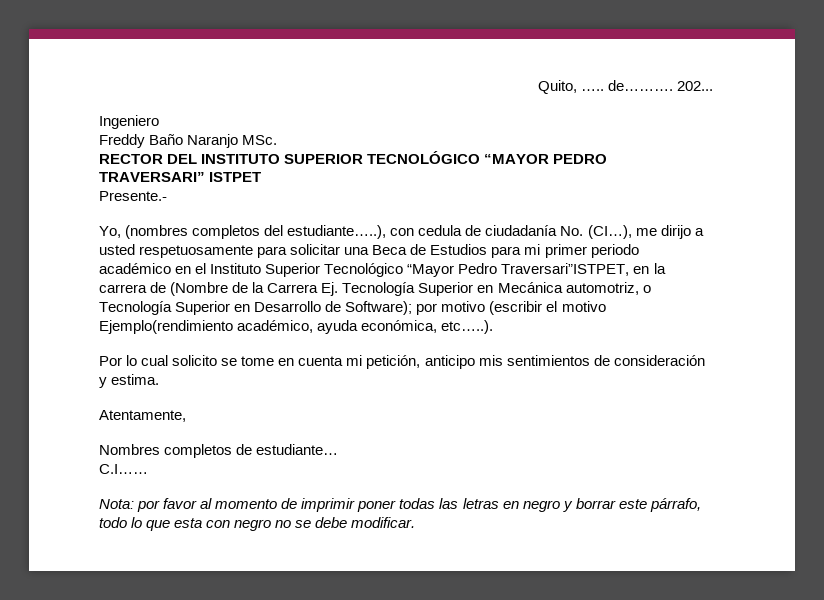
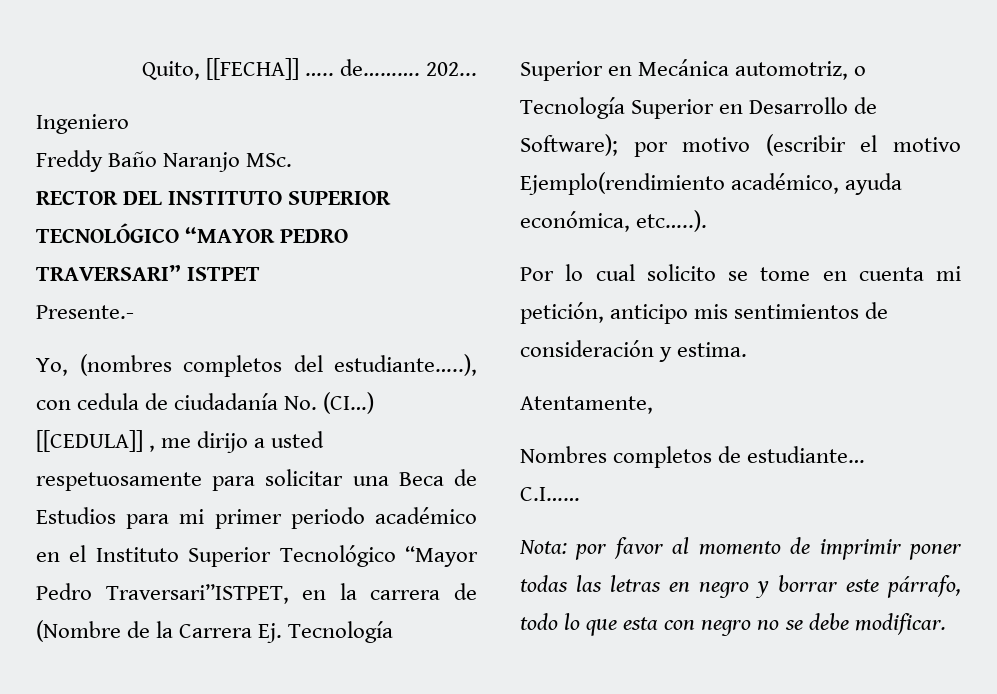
(577, 87) none -> [205,58,299,80] [[FECHA]]
[587,225,632,239] (CI…), -> [323,392,375,414] [36,430,156,452] (CI…) [[CEDULA]] ,

